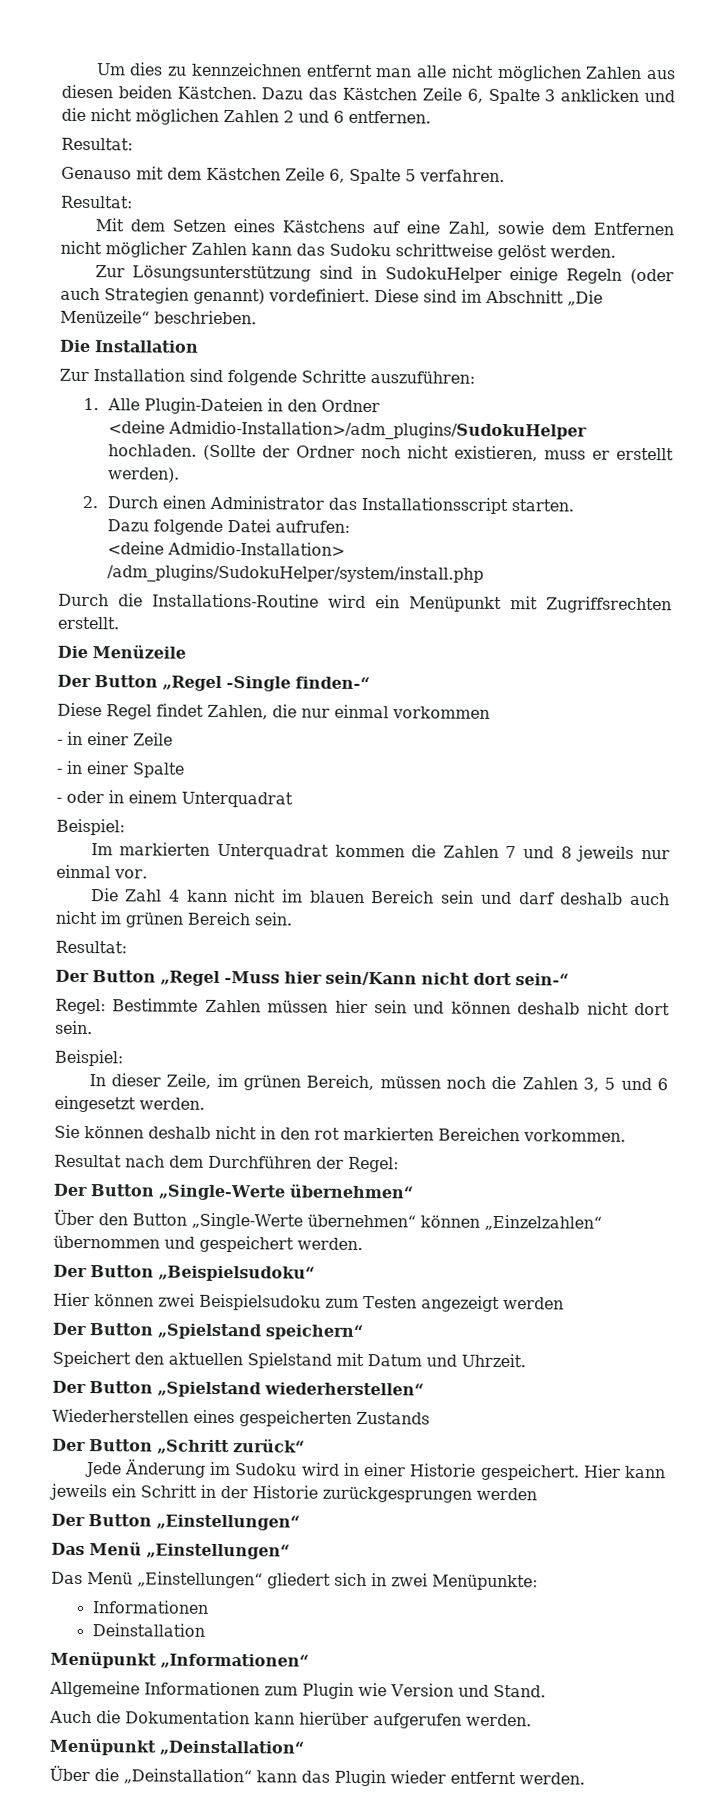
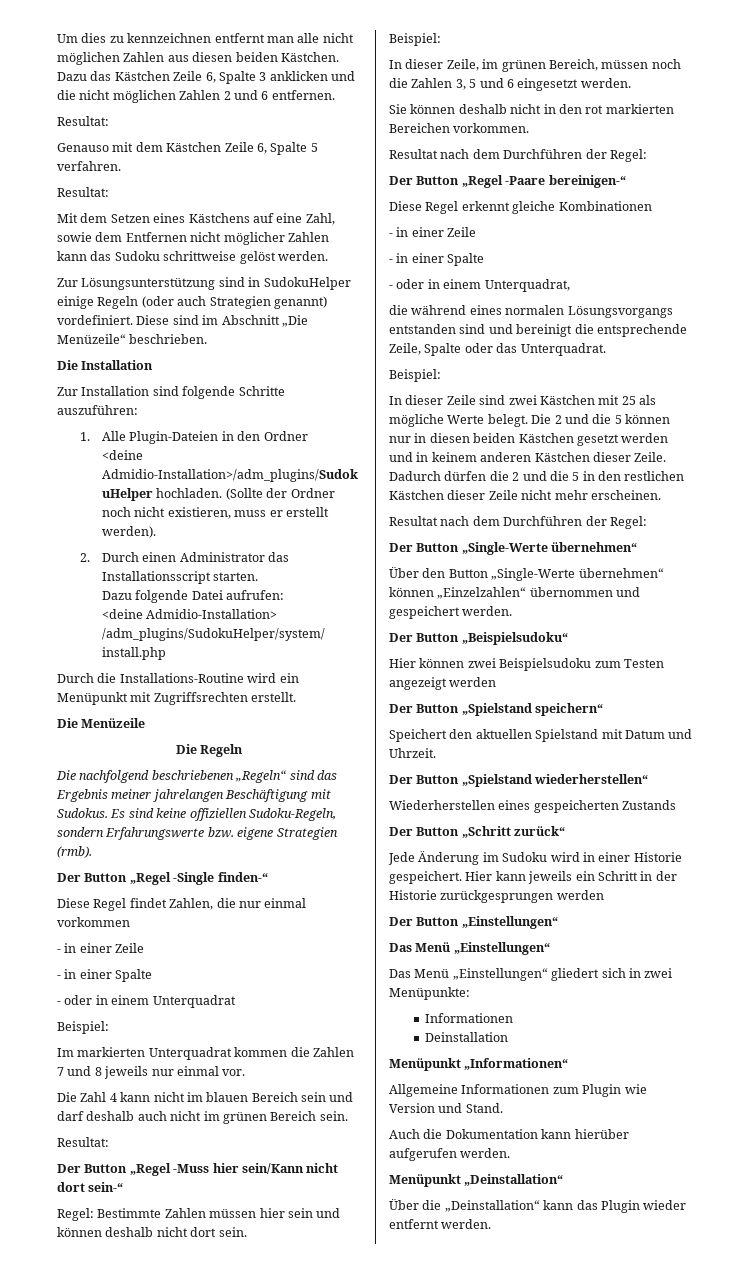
(186, 652) none -> [175,744,244,757] [56,770,337,783] [56,789,331,802] [57,808,336,821] [57,827,338,840] [57,846,92,858] // Die Regeln // Die nachfolgend beschriebenen „Regeln“ sind das Ergebnis meiner jahrelangen Beschäftigung mit Sudokus. Es sind keine offiziellen Sudoku-Regeln, sondern Erfahrungswerte bzw. eigene Strategien (rmb).
(399, 1164) none -> [389,175,626,188] [389,201,652,214] [389,227,477,237] [389,253,485,266] [389,279,570,292] [389,305,673,318] [389,324,687,337] [389,343,606,356] [389,369,441,382] [389,395,656,405] [389,414,670,427] [389,433,669,446] [389,452,667,462] [389,471,685,481] [389,490,661,500] [389,516,647,529] // Der Button „Regel -Paare bereinigen-“ // Diese Regel erkennt gleiche Kombinationen // - in einer Zeile // - in einer Spalte // - oder in einem Unterquadrat, // die während eines normalen Lösungsvorgangs entstanden sind und bereinigt die entsprechende Zeile, Spalte oder das Unterquadrat. // Beispiel: // In dieser Zeile sind zwei Kästchen mit 25 als mögliche Werte belegt. Die 2 und die 5 können nur in diesen beiden Kästchen gesetzt werden und in keinem anderen Kästchen dieser Zeile. Dadurch dürfen die 2 und die 5 in den restlichen Kästchen dieser Zeile nicht mehr erscheinen. // Resultat nach dem Durchführen der Regel:

